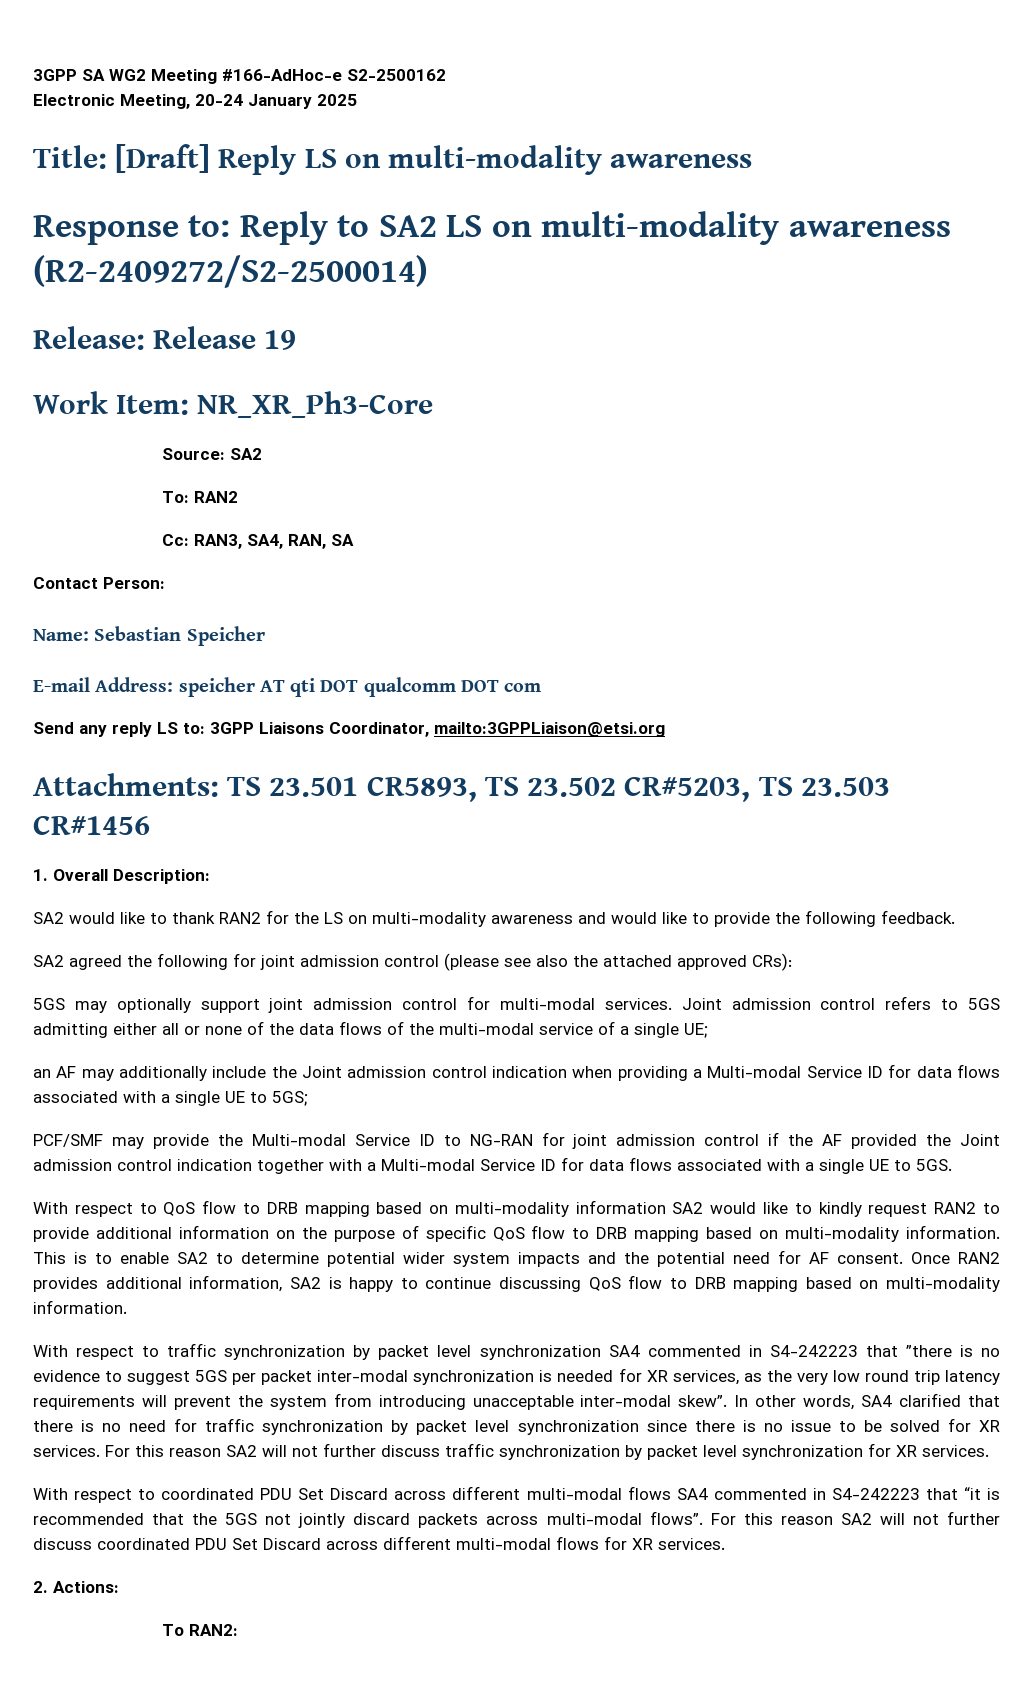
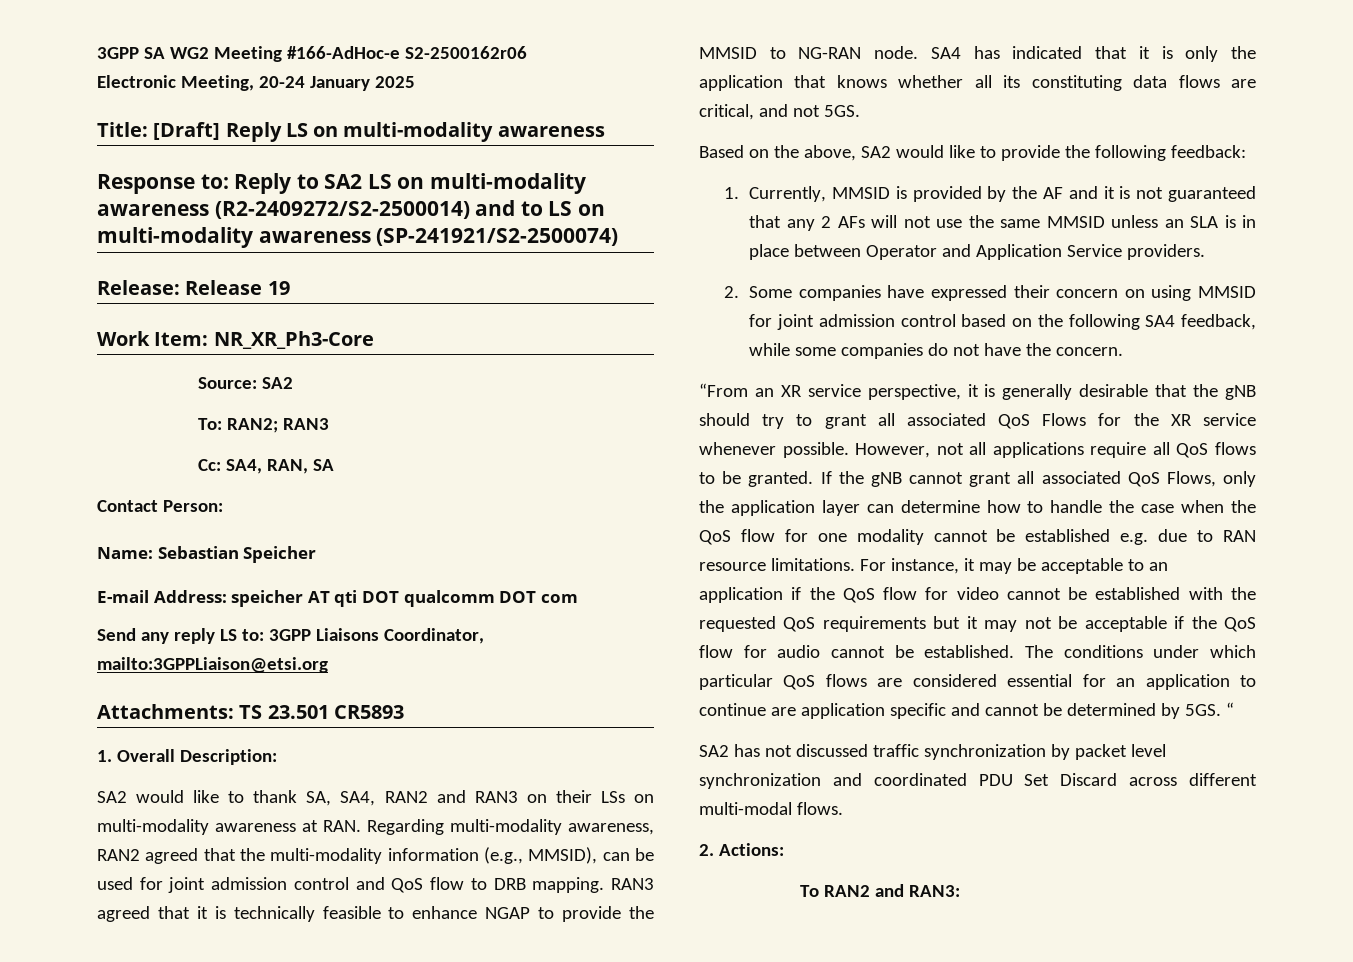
[347,69,446,81] S2-2500162 -> [404,46,527,59] S2-2500162r06
(428, 271) none -> [475,200,605,216] [97,227,619,248] and to LS on multi-modality awareness (SP-241921/S2-2500074)
[193,491,238,503] RAN2 -> [226,418,329,433] RAN2; RAN3
[193,534,242,549] RAN3, -> (221, 465) none
[366,776,890,802] [33,815,150,835] CR5893, TS 23.502 CR#5203, TS 23.503 CR#1456 -> [333,705,404,719] CR5893
[219,910,606,927] RAN2 for the LS on multi-modality awareness and -> [306,790,655,806] [97,819,654,835] [97,847,654,864] [97,877,655,893] [97,906,654,922] [699,46,1256,62] [699,75,1256,91] [699,104,860,120] [699,145,891,161] SA, SA4, RAN2 and RAN3 on their LSs on multi-modality awareness at RAN. Regarding multi-modality awareness, RAN2 agreed that the multi-modality information (e.g., MMSID), can be used for joint admission control and QoS flow to DRB mapping. RAN3 agreed that it is technically feasible to enhance NGAP to provide the MMSID to NG-RAN node. SA4 has indicated that it is only the application that knows whether all its constituting data flows are critical, and not 5GS. // Based on the above, SA2
[881,910,955,924] [33,953,792,971] [33,996,1001,1013] [33,1021,708,1038] [33,1064,1001,1081] [33,1091,308,1106] [33,1132,1001,1149] [33,1157,952,1174] [33,1200,1000,1217] [33,1225,1000,1242] [33,1250,1000,1267] [33,1275,1000,1292] [33,1300,127,1314] [33,1343,1000,1360] [33,1368,1001,1385] [33,1393,1000,1410] [33,1418,1000,1435] [33,1443,989,1460] [33,1486,1000,1503] [33,1511,1000,1528] [33,1536,725,1550] feedback. // SA2 agreed the following for joint admission control (please see also the attached approved CRs): // 5GS may optionally support joint admission control for multi-modal services. Joint admission control refers to 5GS admitting either all or none of the data flows of the multi-modal service of a single UE; // an AF may additionally include the Joint admission control indication when providing a Multi-modal Service ID for data flows associated with a single UE to 5GS; // PCF/SMF may provide the Multi-modal Service ID to NG-RAN for joint admission control if the AF provided the Joint admission control indication together with a Multi-modal Service ID for data flows associated with a single UE to 5GS. // With respect to QoS flow to DRB mapping based on multi-modality information SA2 would like to kindly request RAN2 to provide additional information on the purpose of specific QoS flow to DRB mapping based on multi-modality information. This is to enable SA2 to determine potential wider system impacts and the potential need for AF consent. Once RAN2 provides additional information, SA2 is happy to continue discussing QoS flow to DRB mapping based on multi-modality information. // With respect to traffic synchronization by packet level synchronization SA4 commented in S4-242223 that ”there is no evidence to suggest 5GS per packet inter-modal synchronization is needed for XR services, as the very low round trip latency requirements will prevent the system from introducing unacceptable inter-modal skew”. In other words, SA4 clarified that there is no need for traffic synchronization by packet level synchronization since there is no issue to be solved for XR services. For this reason SA2 will not further discuss traffic synchronization by packet level synchronization for XR services. // With respect to coordinated PDU Set Discard across different multi-modal flows SA4 commented in S4-242223 that “it is recommended that the 5GS not jointly discard packets across multi-modal flows”. For this reason SA2 will not further discuss coordinated PDU Set Discard across different multi-modal flows for XR services. -> [1170,145,1246,158] [724,186,1256,202] [749,215,1256,231] [749,244,1206,260] [724,285,1256,301] [749,314,1256,330] [749,343,1124,359] [699,383,1256,400] [699,413,1256,429] [699,442,1256,458] [699,471,1256,487] [699,500,1256,516] [699,529,1256,545] [699,558,1168,574] [699,587,1256,603] [699,616,1256,632] [699,645,1256,658] [699,674,1256,690] [699,702,1234,719] [699,744,1166,760] [699,773,1257,789] [699,802,843,815] feedback: // 1. Currently, MMSID is provided by the AF and it is not guaranteed that any 2 AFs will not use the same MMSID unless an SLA is in place between Operator and Application Service providers. // 2. Some companies have expressed their concern on using MMSID for joint admission control based on the following SA4 feedback, while some companies do not have the concern. // “From an XR service perspective, it is generally desirable that the gNB should try to grant all associated QoS Flows for the XR service whenever possible. However, not all applications require all QoS flows to be granted. If the gNB cannot grant all associated QoS Flows, only the application layer can determine how to handle the case when the QoS flow for one modality cannot be established e.g. due to RAN resource limitations. For instance, it may be acceptable to an application if the QoS flow for video cannot be established with the requested QoS requirements but it may not be acceptable if the QoS flow for audio cannot be established. The conditions under which particular QoS flows are considered essential for an application to continue are application specific and cannot be determined by 5GS. “ // SA2 has not discussed traffic synchronization by packet level synchronization and coordinated PDU Set Discard across different multi-modal flows.
[188,1624,238,1636] RAN2: -> [823,884,960,897] RAN2 and RAN3:

